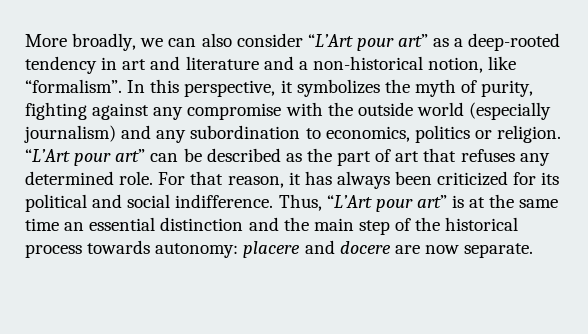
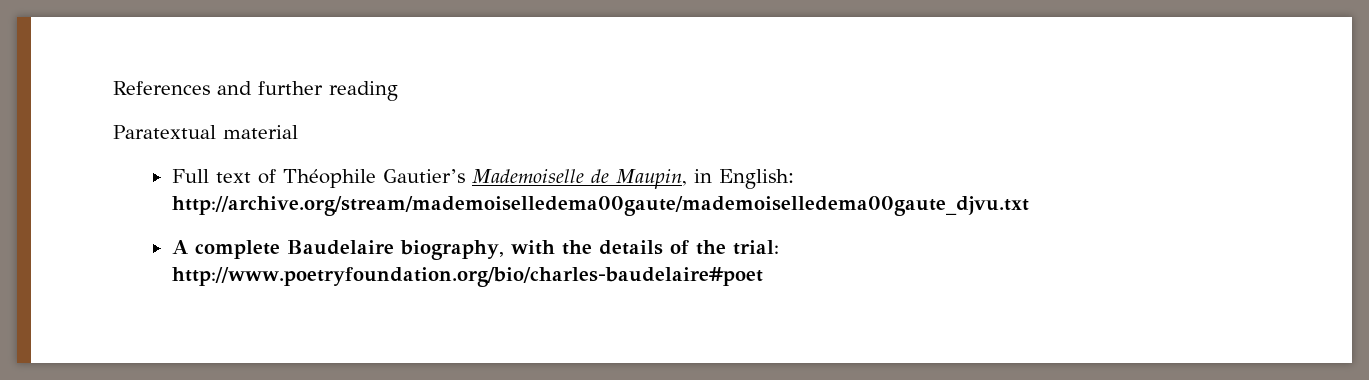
[25,33,561,51] [25,56,517,74] [25,79,534,97] [25,102,552,120] [24,125,562,143] [25,148,550,166] [25,171,560,189] [25,194,559,212] [25,217,519,235] [25,240,534,258] More broadly, we can also consider “L’Art pour art” as a deep-rooted tendency in art and literature and a non-historical notion, like “formalism”. In this perspective, it symbolizes the myth of purity, fighting against any compromise with the outside world (especially journalism) and any subordination to economics, politics or religion. “L’Art pour art” can be described as the part of art that refuses any determined role. For that reason, it has always been criticized for its political and social indifference. Thus, “L’Art pour art” is at the same time an essential distinction and the main step of the historical process towards autonomy: placere and docere are now separate. -> [113,81,398,101] [113,125,298,139] [171,169,794,189] [171,196,1029,216] [171,240,779,260] [171,267,763,287] References and further reading // Paratextual material // Full text of Théophile Gautier’s Mademoiselle de Maupin, in English: http://archive.org/stream/mademoiselledema00gaute/mademoiselledema00gaute_djvu.txt // A complete Baudelaire biography, with the details of the trial: http://www.poetryfoundation.org/bio/charles-baudelaire#poet

